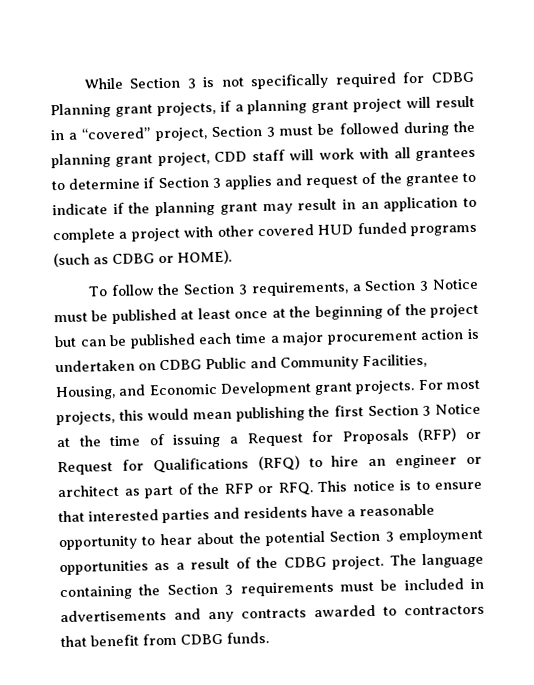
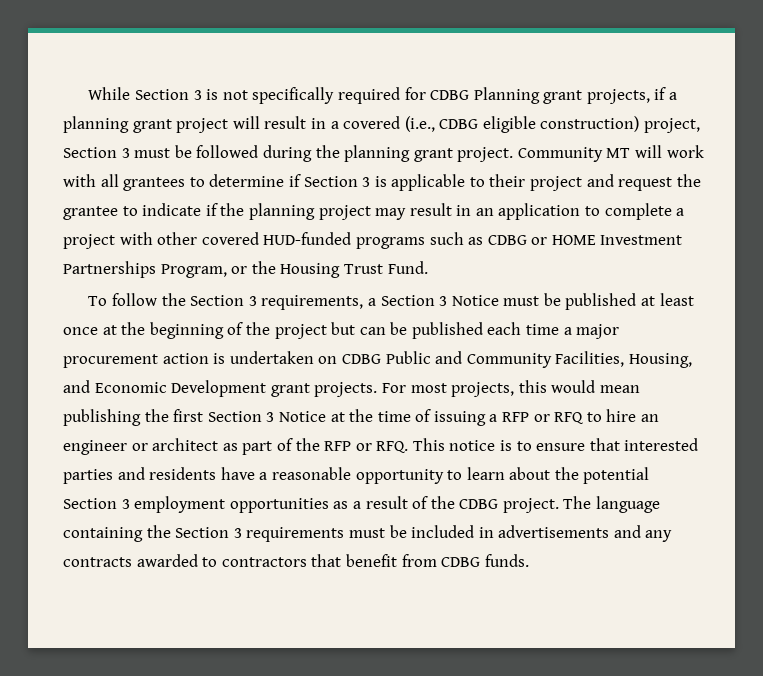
[81,127,151,140] “covered” -> [343,116,640,133] covered (i.e., CDBG eligible construction)
[157,149,286,167] project, CDD staff -> [457,147,631,162] project. Community MT
[223,174,272,190] applies -> [374,174,583,191] is applicable to their project
[361,172,378,185] of -> (673, 184) none
[219,202,258,215] grant -> [318,205,371,220] project
[317,222,477,237] [53,249,232,268] HUD funded programs (such as CDBG or HOME). -> [263,232,683,249] [63,261,428,278] HUD-funded programs such as CDBG or HOME Investment Partnerships Program, or the Housing Trust Fund.
[246,427,481,447] [57,455,300,476] Request for Proposals (RFP) or Request for Qualifications (RFQ) -> [502,412,585,424] RFP or RFQ
[159,533,192,546] hear -> [466,467,505,480] learn

